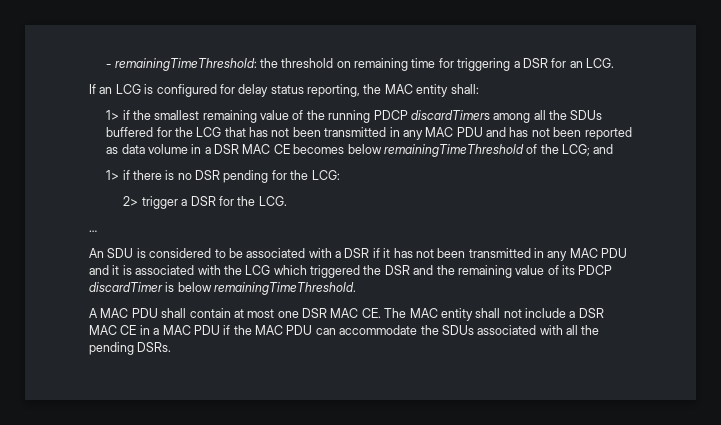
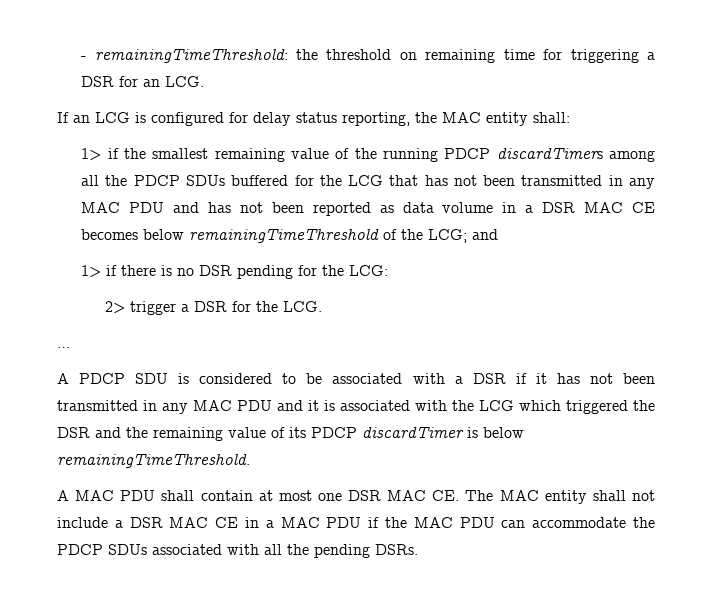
(568, 115) none -> [133,175,180,186] PDCP
[89,248,104,258] An -> [57,373,126,384] A PDCP
(439, 330) none -> [57,544,103,555] PDCP

